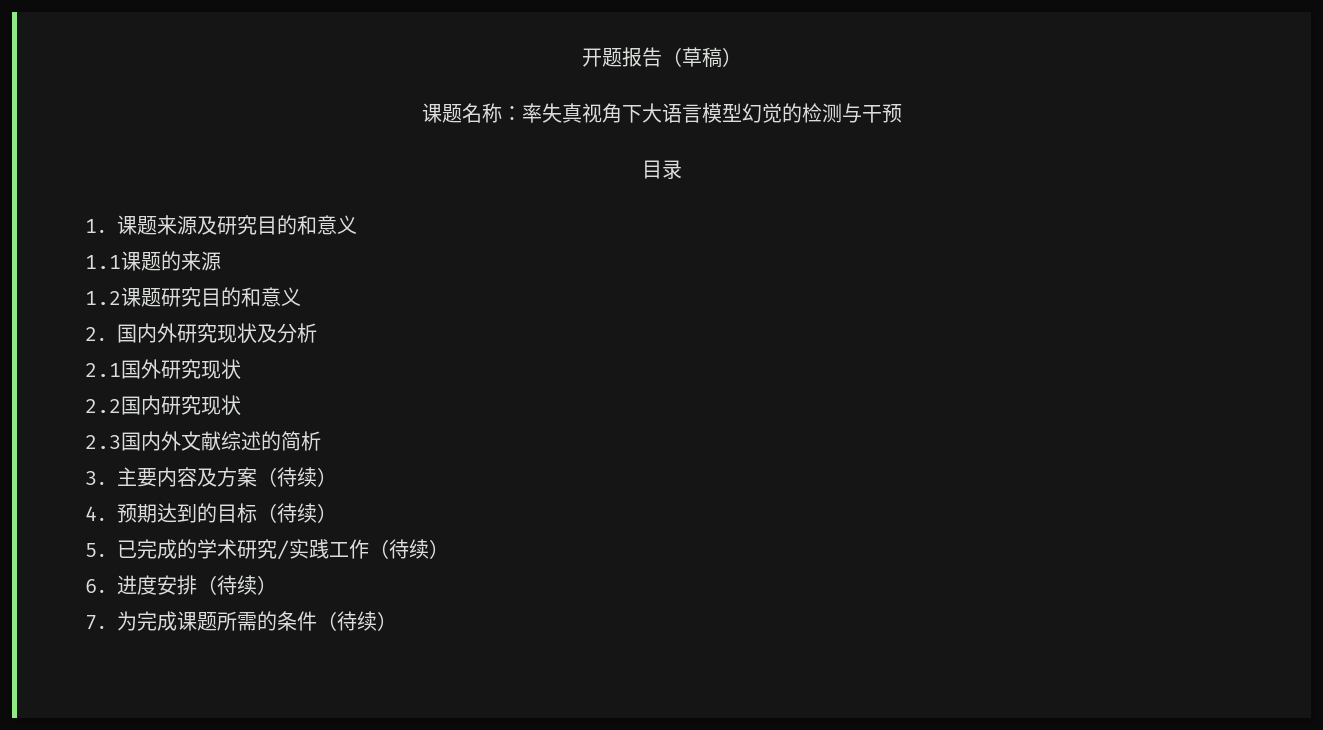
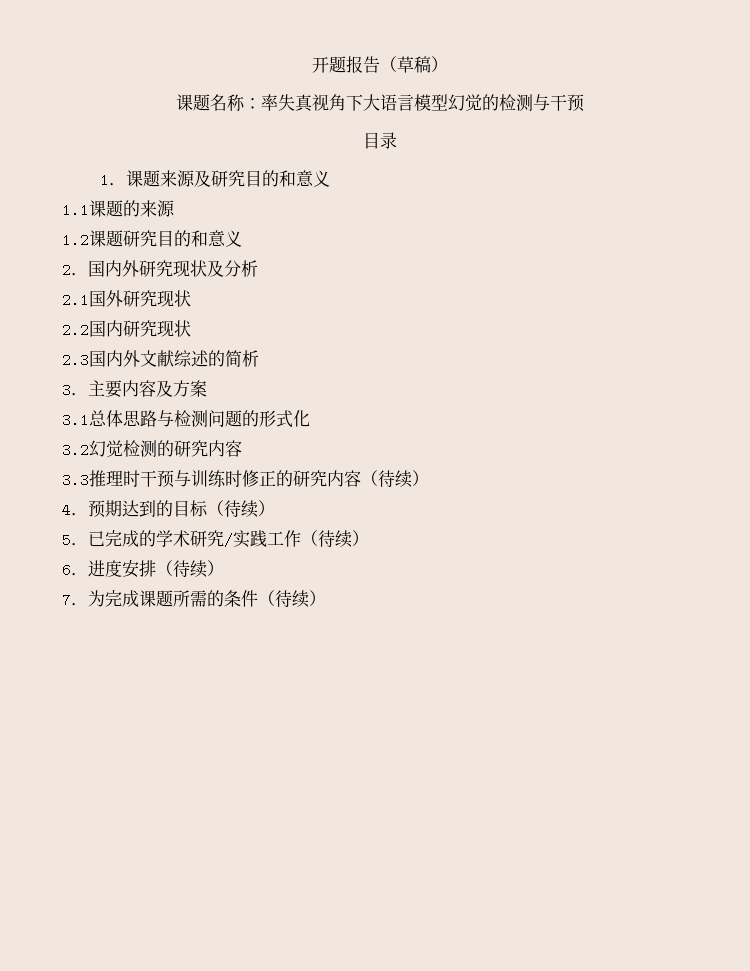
(257, 477) none -> [62,410,310,428] [62,440,242,457] [62,470,361,488] // 3.1总体思路与检测问题的形式化 // 3.2幻觉检测的研究内容 // 3.3推理时干预与训练时修正的研究内容

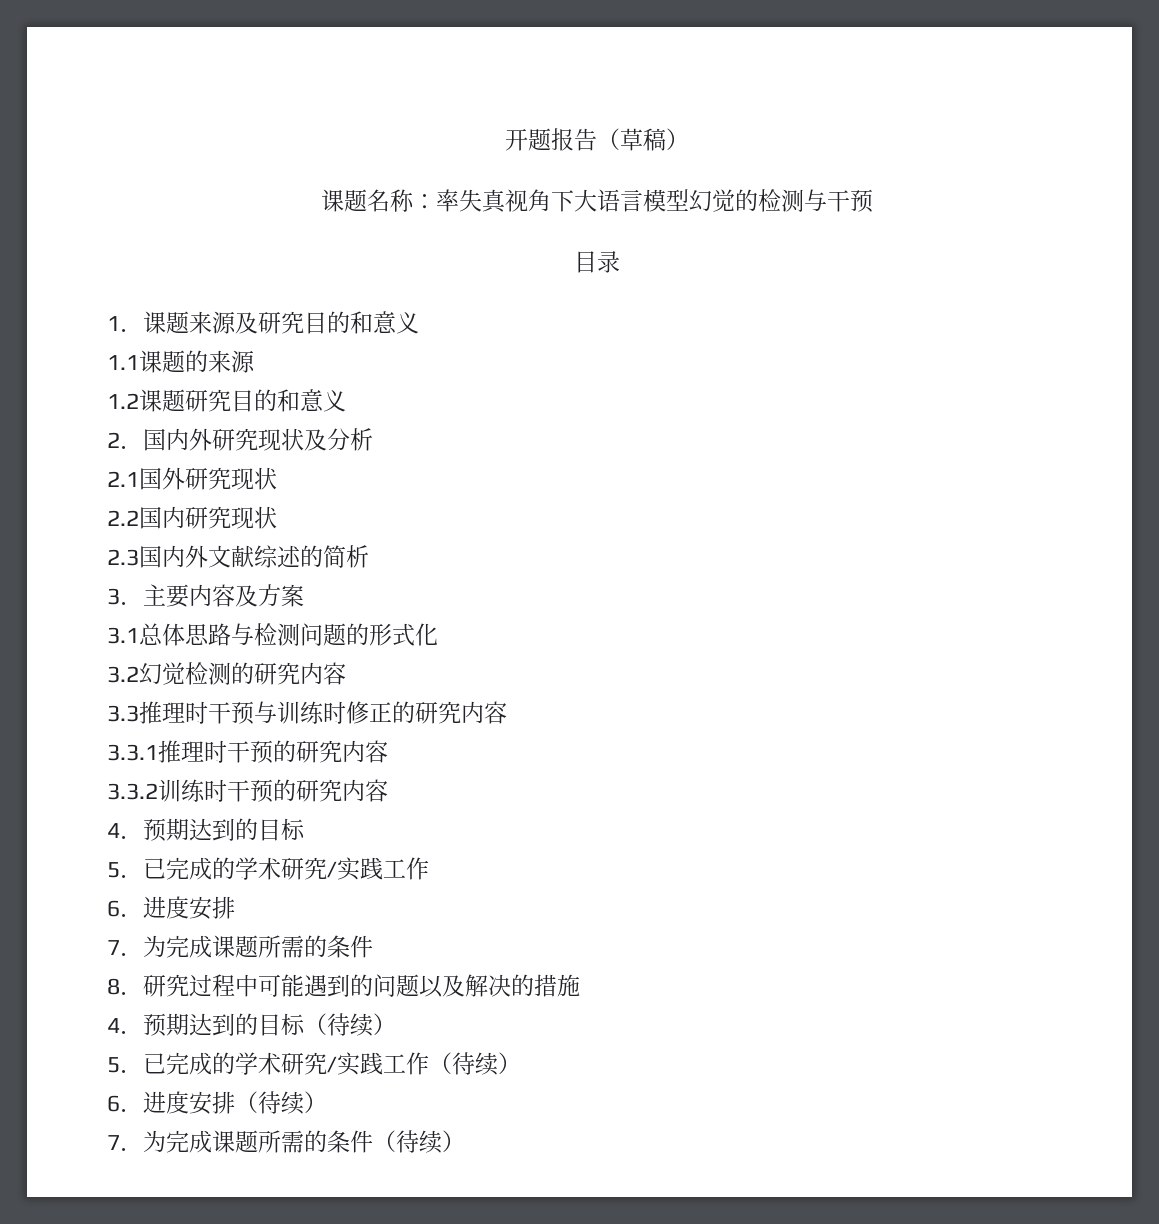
[361,470,429,488] （待续） -> [107,740,388,764] [107,779,388,803] [107,818,305,842] [107,857,429,881] [107,896,235,920] [107,935,373,958] [107,974,580,998] // 3.3.1推理时干预的研究内容 // 3.3.2训练时干预的研究内容 // 4．预期达到的目标 // 5．已完成的学术研究/实践工作 // 6．进度安排 // 7．为完成课题所需的条件 // 8．研究过程中可能遇到的问题以及解决的措施

